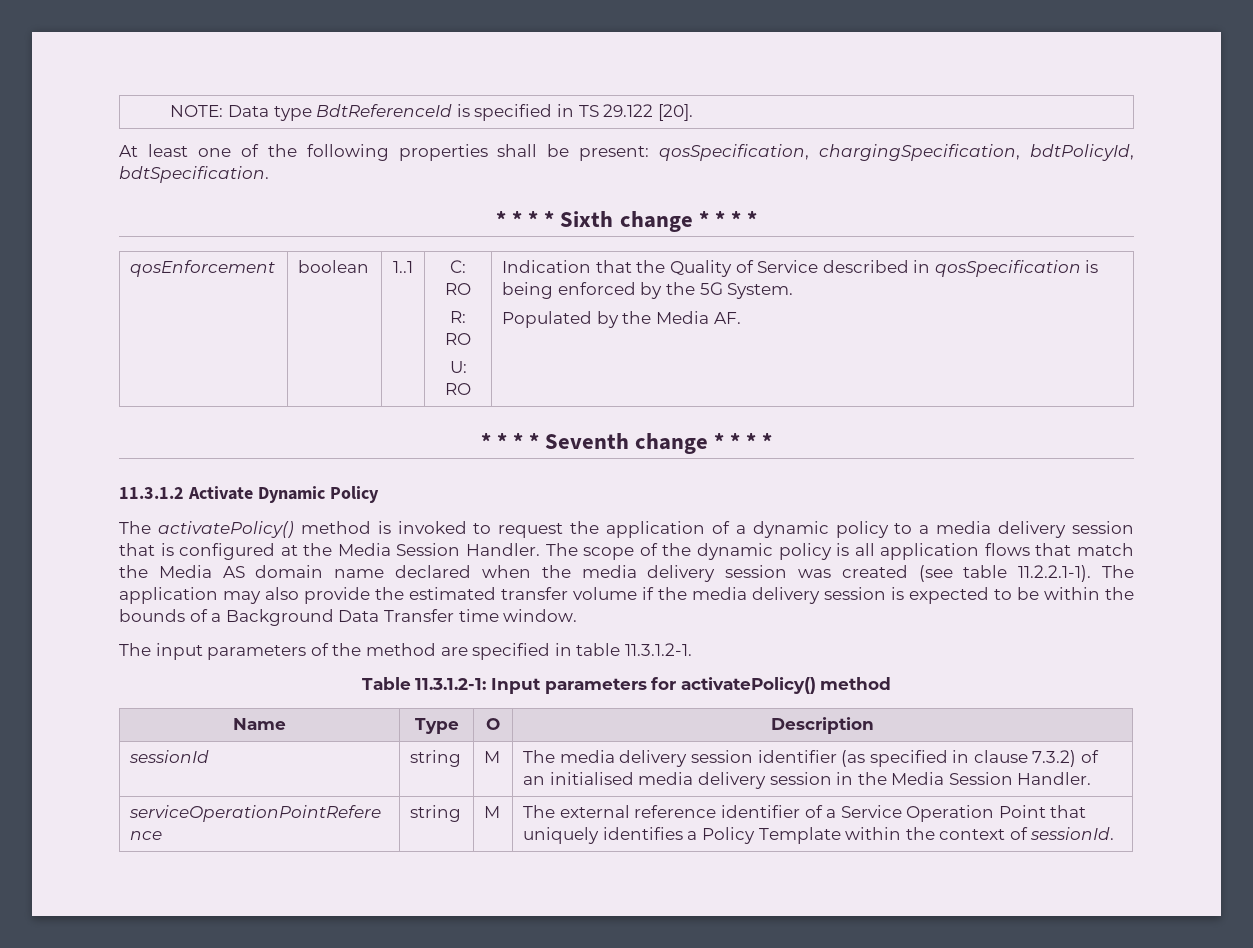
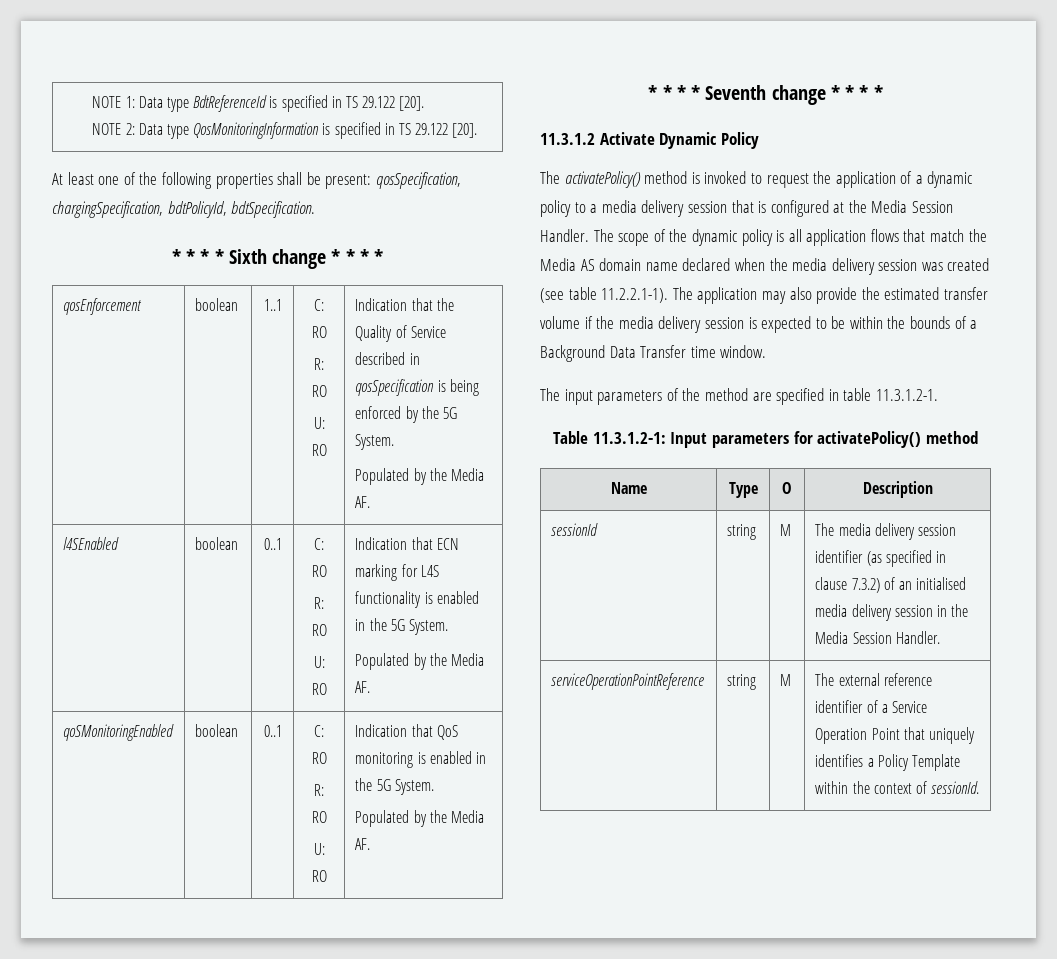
[170,105,224,117] NOTE: -> [92,96,135,108] NOTE 1:
(693, 112) none -> [92,122,478,139] // NOTE 2: Data type QosMonitoringInformation is specified in TS 29.122 [20].
(741, 318) none -> [63,537,120,550] [195,537,239,550] [263,538,282,550] [314,538,324,550] [311,565,327,577] [314,597,324,609] [311,624,327,636] [313,656,325,668] [311,683,327,695] [355,537,459,550] [355,564,439,581] [355,591,479,608] [355,618,448,635] [355,653,484,670] [355,681,371,693] [63,724,175,741] [195,724,239,737] [263,725,282,737] [314,725,324,737] [311,752,327,764] [314,784,324,796] [311,811,327,823] [313,843,325,855] [311,870,327,882] [355,724,458,740] [355,751,486,768] [355,778,434,795] [355,810,484,827] [355,838,371,850] // l4SEnabled | boolean | 0..1 | C: RO // R: RO // U: RO | Indication that ECN marking for L4S functionality is enabled in the 5G System. // Populated by the Media AF. // qoSMonitoringEnabled | boolean | 0..1 | C: RO // R: RO // U: RO | Indication that QoS monitoring is enabled in the 5G System. // Populated by the Media AF.

